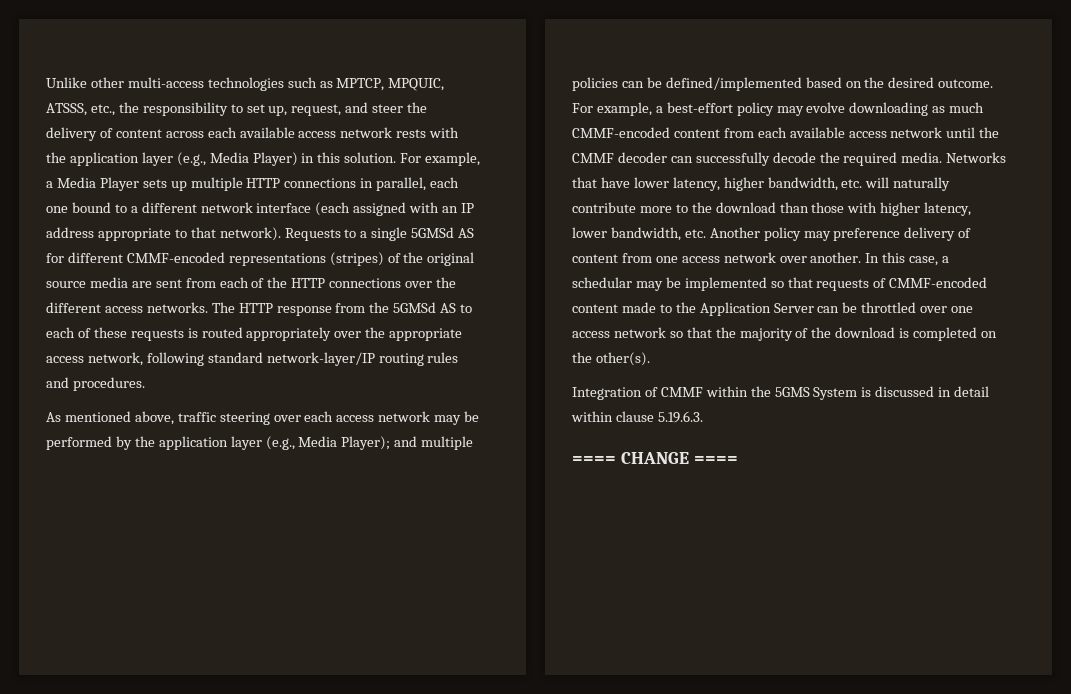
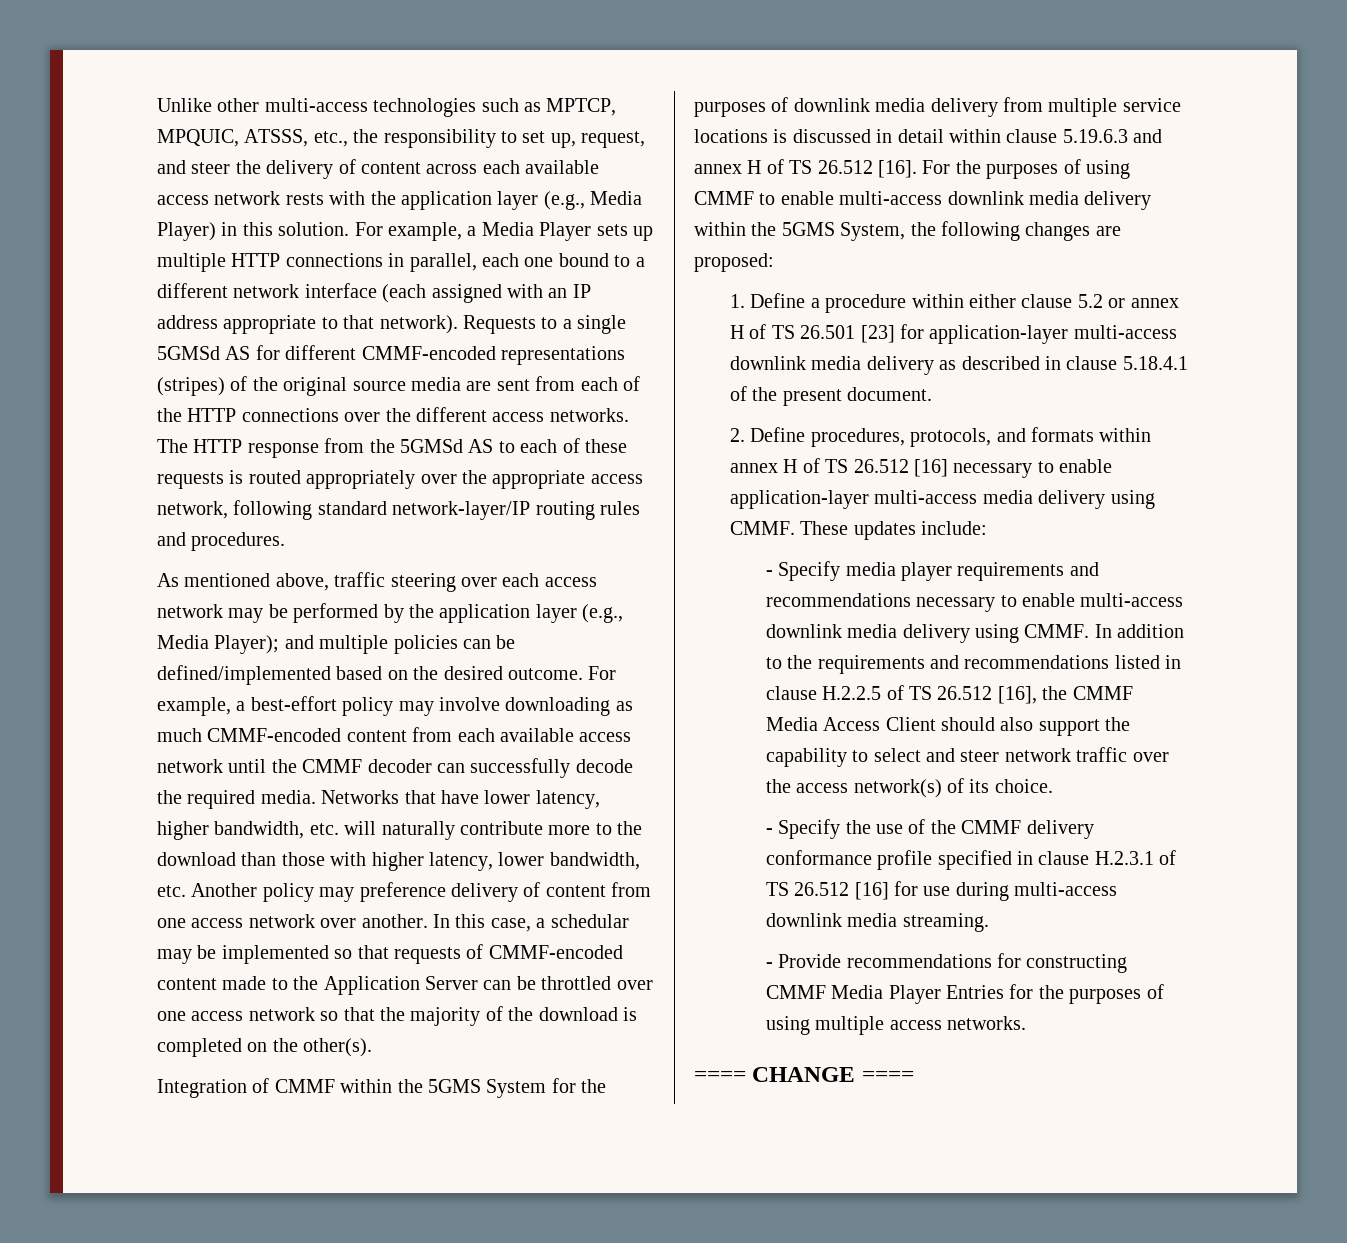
[806,102,846,113] evolve -> [439,697,500,711] involve
(858, 393) none -> [551,1078,607,1093] [694,97,1181,117] [694,129,768,143] for the purposes of downlink media delivery from multiple service locations
[657,411,703,423] 5.19.6.3. -> [1062,129,1163,143] [694,159,1130,179] [694,191,1152,210] [694,221,1121,241] [694,253,774,272] [729,293,1179,313] [729,324,1177,344] [729,356,1188,375] [729,386,933,406] [729,427,1152,447] [729,458,1113,478] [729,490,1155,509] [729,521,988,540] [765,561,1099,581] [765,593,1184,612] [765,624,1185,643] [765,655,1182,674] [765,685,1133,704] [765,717,1131,736] [765,747,1169,767] [765,778,1053,798] [765,819,1094,839] [765,850,1177,870] [765,881,1118,901] [765,913,989,932] [765,953,1128,973] [765,984,1164,1004] [765,1016,1027,1035] 5.19.6.3 and annex H of TS 26.512 [16]. For the purposes of using CMMF to enable multi-access downlink media delivery within the 5GMS System, the following changes are proposed: // 1. Define a procedure within either clause 5.2 or annex H of TS 26.501 [23] for application-layer multi-access downlink media delivery as described in clause 5.18.4.1 of the present document. // 2. Define procedures, protocols, and formats within annex H of TS 26.512 [16] necessary to enable application-layer multi-access media delivery using CMMF. These updates include: // - Specify media player requirements and recommendations necessary to enable multi-access downlink media delivery using CMMF. In addition to the requirements and recommendations listed in clause H.2.2.5 of TS 26.512 [16], the CMMF Media Access Client should also support the capability to select and steer network traffic over the access network(s) of its choice. // - Specify the use of the CMMF delivery conformance profile specified in clause H.2.3.1 of TS 26.512 [16] for use during multi-access downlink media streaming. // - Provide recommendations for constructing CMMF Media Player Entries for the purposes of using multiple access networks.

